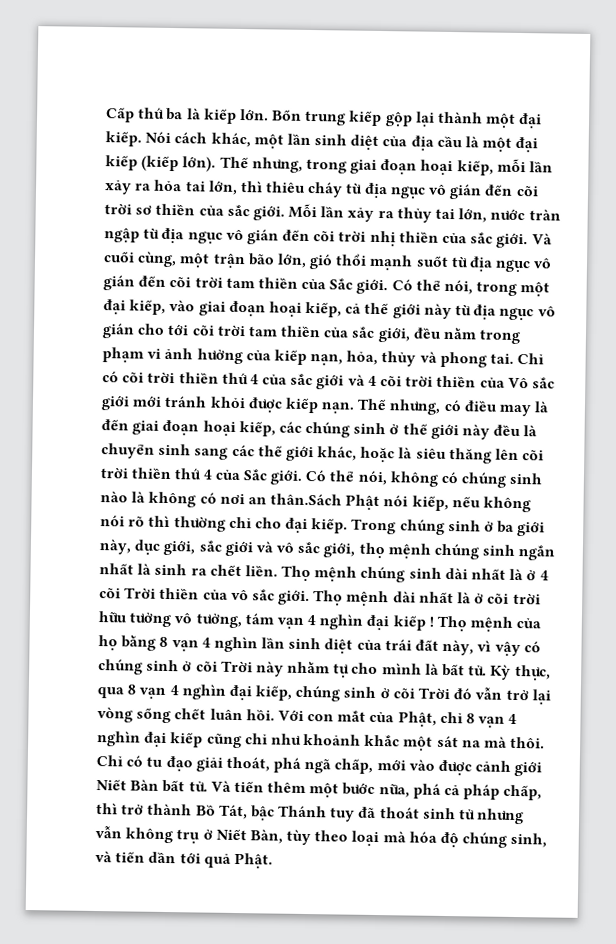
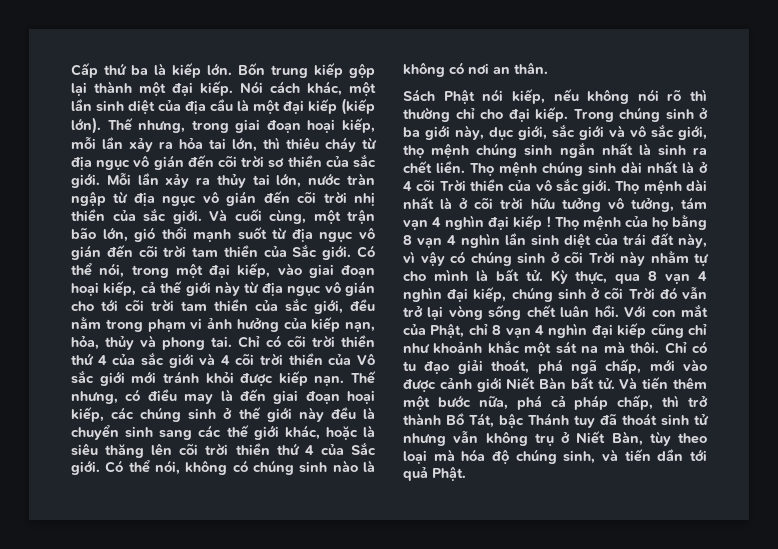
[270,493,343,506] thân.Sách -> [514,63,548,74] [403,89,435,101] thân. // Sách

